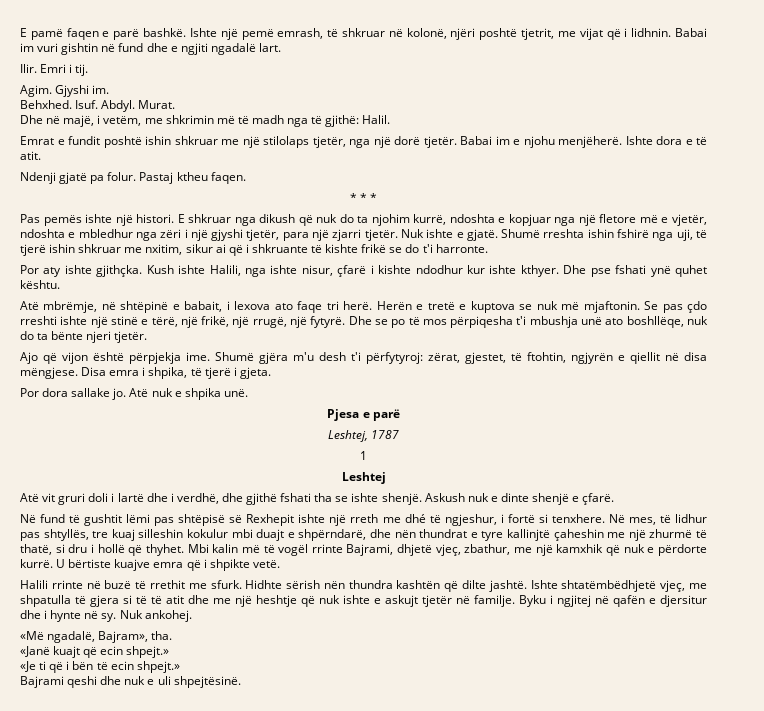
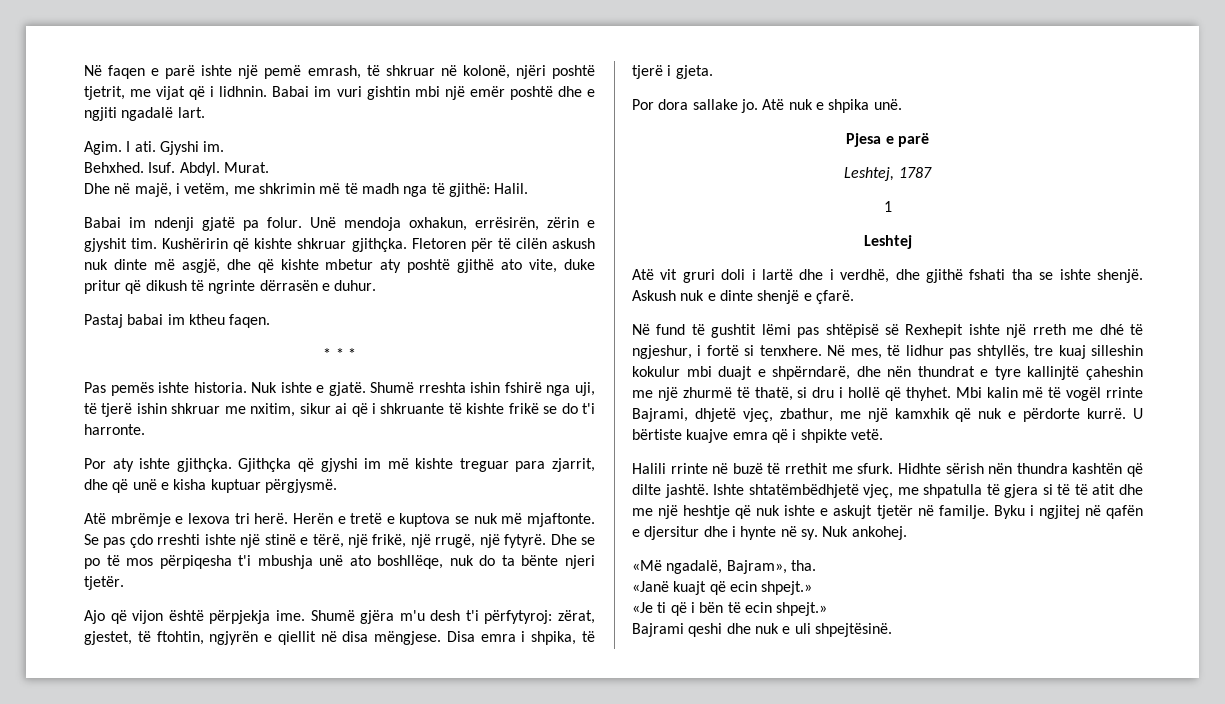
[20,28,63,40] E pamë -> [84,65,102,76] Në
[143,28,217,37] bashkë. Ishte -> [201,65,233,76] ishte
[101,43,144,52] në fund -> [414,86,553,100] mbi një emër poshtë
[20,64,89,76] // Ilir. Emri i tij. -> (205, 112) none
(52, 91) none -> [126,141,156,152] I ati.
[20,136,707,148] [20,151,41,160] [20,172,174,184] Emrat e fundit poshtë ishin shkruar me një stilolaps tjetër, nga një dorë tjetër. Babai im e njohu menjëherë. Ishte dora e të atit. // Ndenji gjatë pa folur. Pastaj -> [84,217,595,231] [84,238,595,252] [84,259,595,273] [84,280,377,294] [84,314,185,328] Babai im ndenji gjatë pa folur. Unë mendoja oxhakun, errësirën, zërin e gjyshit tim. Kushëririn që kishte shkruar gjithçka. Fletoren për të cilën askush nuk dinte më asgjë, dhe që kishte mbetur aty poshtë gjithë ato vite, duke pritur që dikush të ngrinte dërrasën e duhur. // Pastaj babai im
[115,214,707,226] [20,229,398,241] një histori. E shkruar nga dikush që nuk do ta njohim kurrë, ndoshta e kopjuar nga një fletore më e vjetër, ndoshta e mbledhur nga zëri i një gjyshi tjetër, para një zjarri tjetër. -> [193,382,247,393] historia.
[146,265,708,277] [20,280,60,289] [20,301,323,313] Kush ishte Halili, nga ishte nisur, çfarë i kishte ndodhur kur ishte kthyer. Dhe pse fshati ynë quhet kështu. // Atë mbrëmje, në shtëpinë e babait, i lexova ato faqe -> [238,458,595,472] [84,479,337,493] [84,513,230,527] Gjithçka që gjyshi im më kishte treguar para zjarrit, dhe që unë e kisha kuptuar përgjysmë. // Atë mbrëmje e lexova
[583,301,640,313] mjaftonin. -> [527,513,596,527] mjaftonte.

